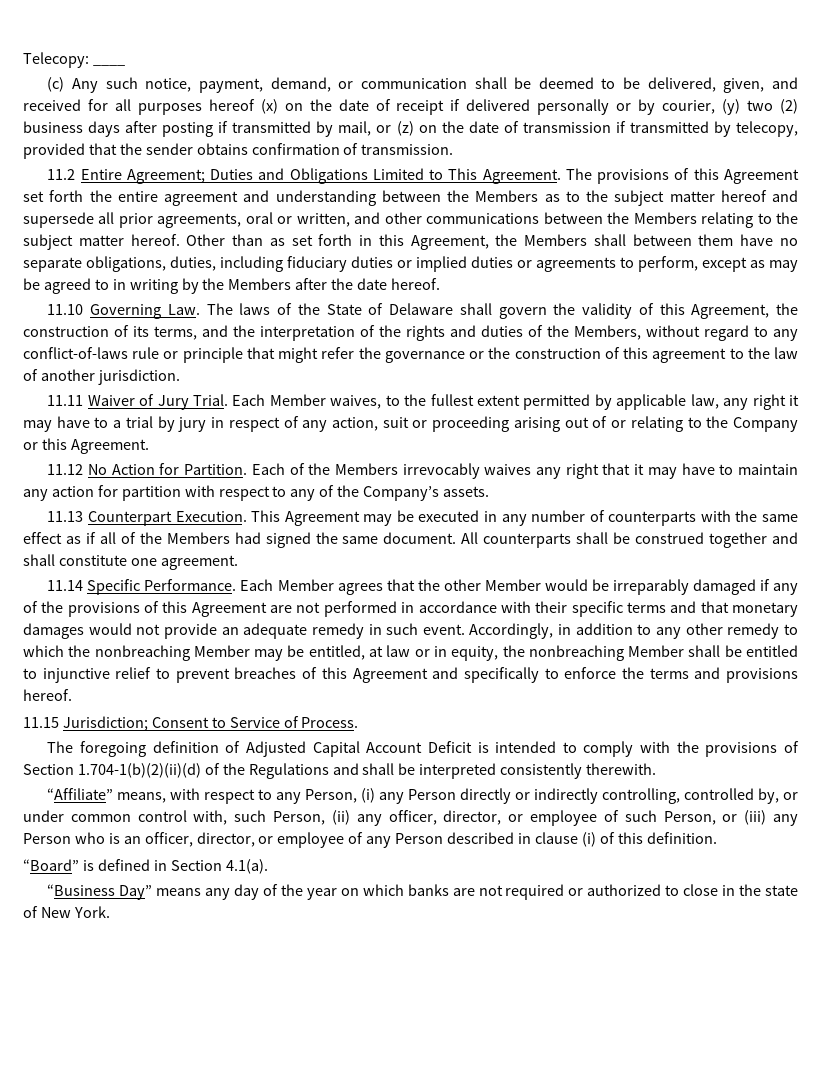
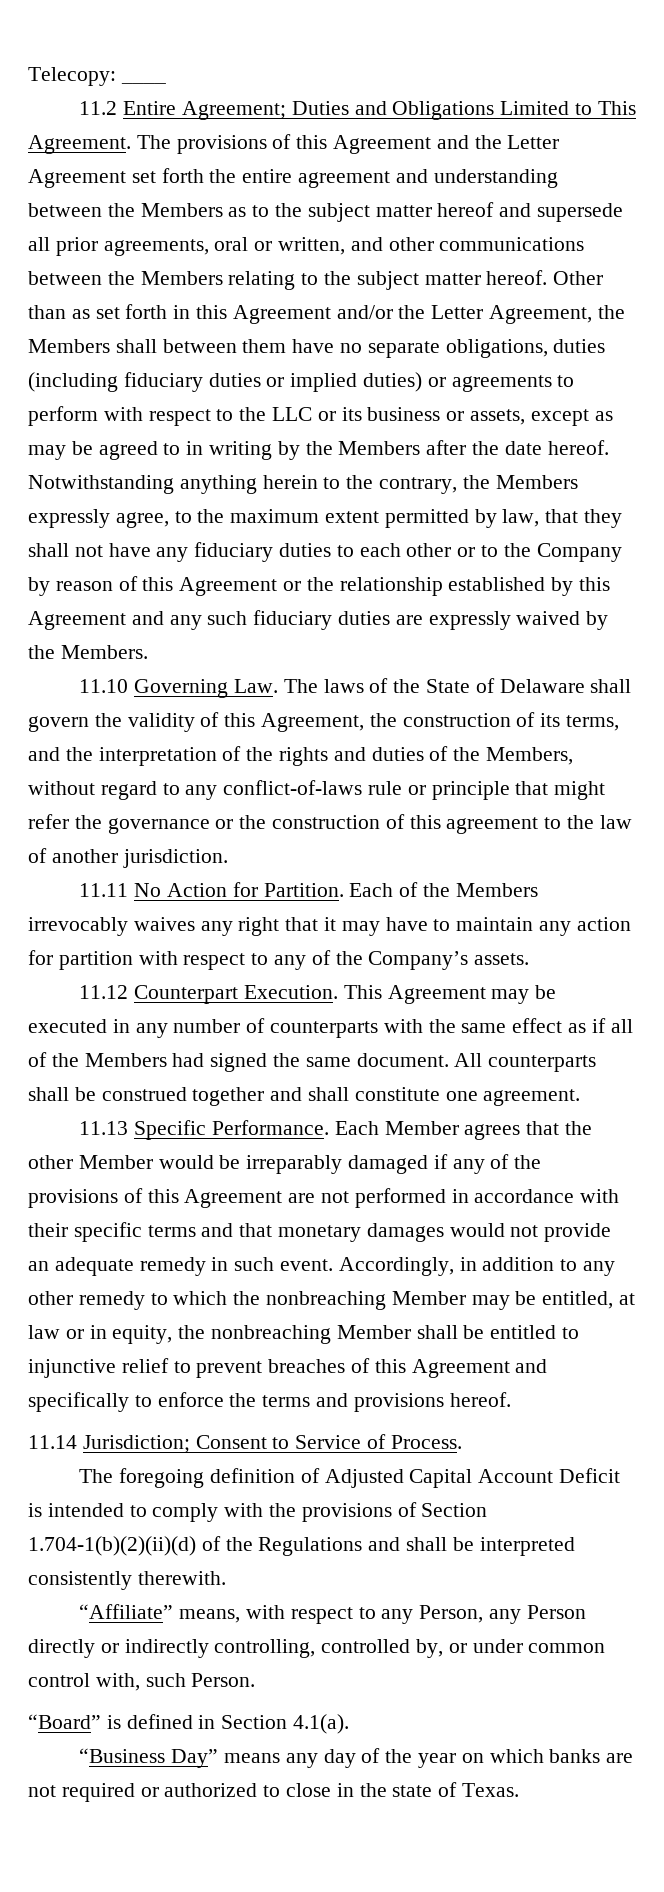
[47,77,798,93] [23,99,798,115] [23,121,798,137] [23,143,454,159] // (c) Any such notice, payment, demand, or communication shall be deemed to be delivered, given, and received for all purposes hereof (x) on the date of receipt if delivered personally or by courier, (y) two (2) business days after posting if transmitted by mail, or (z) on the date of transmission if transmitted by telecopy, provided that the sender obtains confirmation of transmission. -> (166, 82) none
(799, 176) none -> [436,135,560,149] [28,169,126,188] and the Letter Agreement
(404, 240) none -> [232,305,484,324] Agreement and/or the Letter
[170,256,283,272] duties, including -> [553,339,606,353] [28,372,118,392] duties (including
[471,256,513,268] duties -> [363,372,423,392] duties)
[638,256,698,272] perform, -> [28,406,526,426] perform with respect to the LLC or its business or assets,
(441, 284) none -> [28,475,578,494] [28,509,623,528] [28,542,622,562] [28,576,611,596] [28,610,609,630] [28,645,148,659] Notwithstanding anything herein to the contrary, the Members expressly agree, to the maximum extent permitted by law, that they shall not have any fiduciary duties to each other or to the Company by reason of this Agreement or the relationship established by this Agreement and any such fiduciary duties are expressly waived by the Members.
[87,394,799,410] [23,416,799,432] [23,438,149,454] [47,464,84,475] Waiver of Jury Trial. Each Member waives, to the fullest extent permitted by applicable law, any right it may have to a trial by jury in respect of any action, suit or proceeding arising out of or relating to the Company or this Agreement. // 11.12 -> (129, 890) none
[47,511,84,522] 11.13 -> [79,985,129,999] 11.12
[47,580,84,591] 11.14 -> [79,1121,129,1135] 11.13
[23,717,59,728] 11.15 -> [28,1435,77,1449] 11.14
[361,788,376,803] (i) -> (484, 1614) none
[273,810,799,826] [23,832,717,848] Person, (ii) any officer, director, or employee of such Person, or (iii) any Person who is an officer, director, or employee of any Person described in clause (i) of this definition. -> [191,1673,256,1687] Person.
[40,906,110,918] New York. -> [462,1783,520,1797] Texas.

